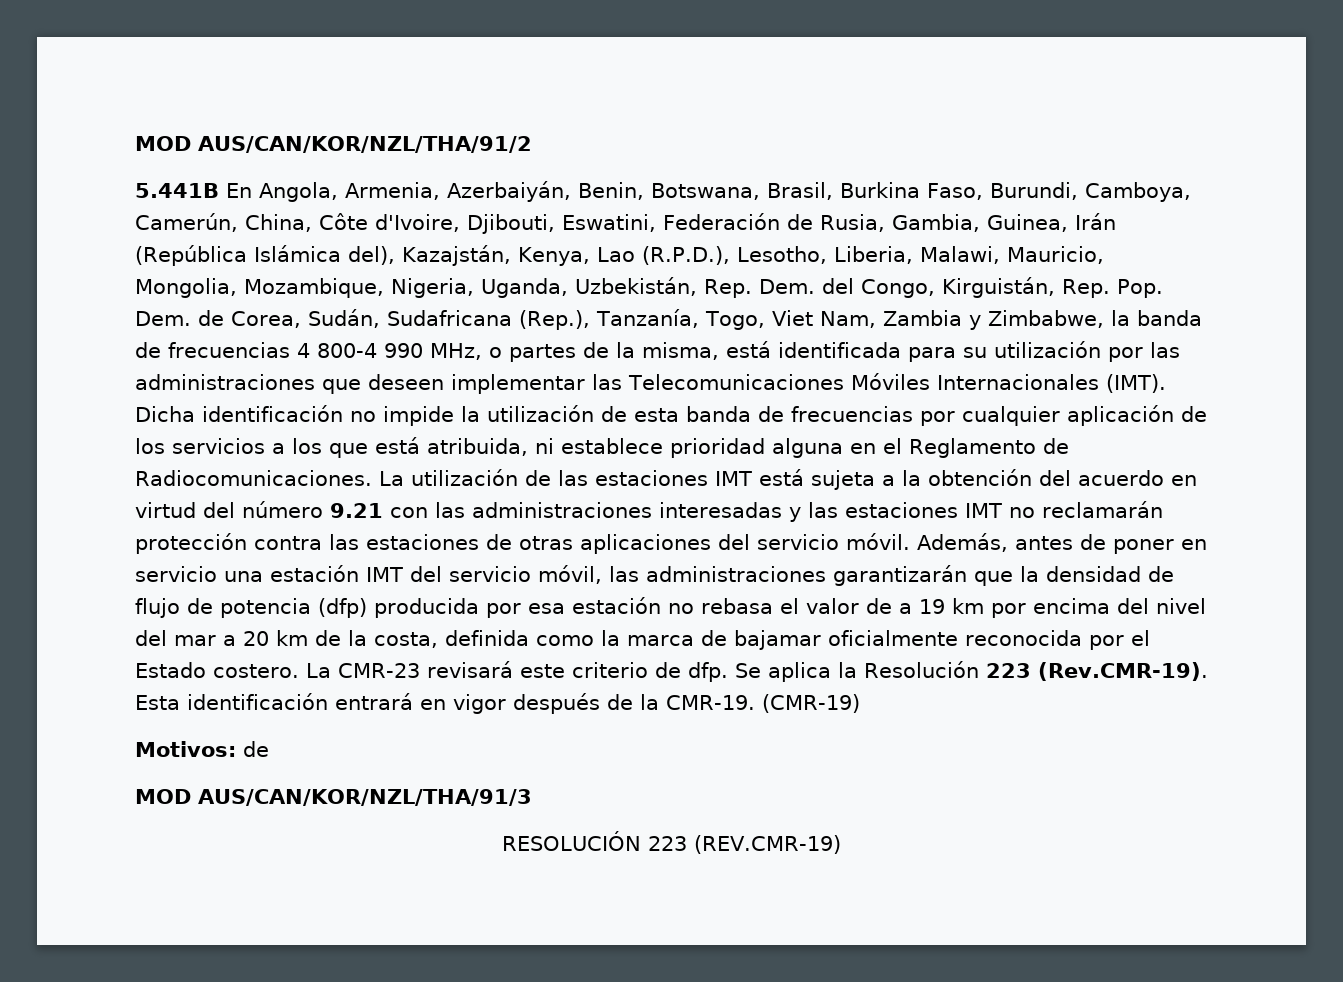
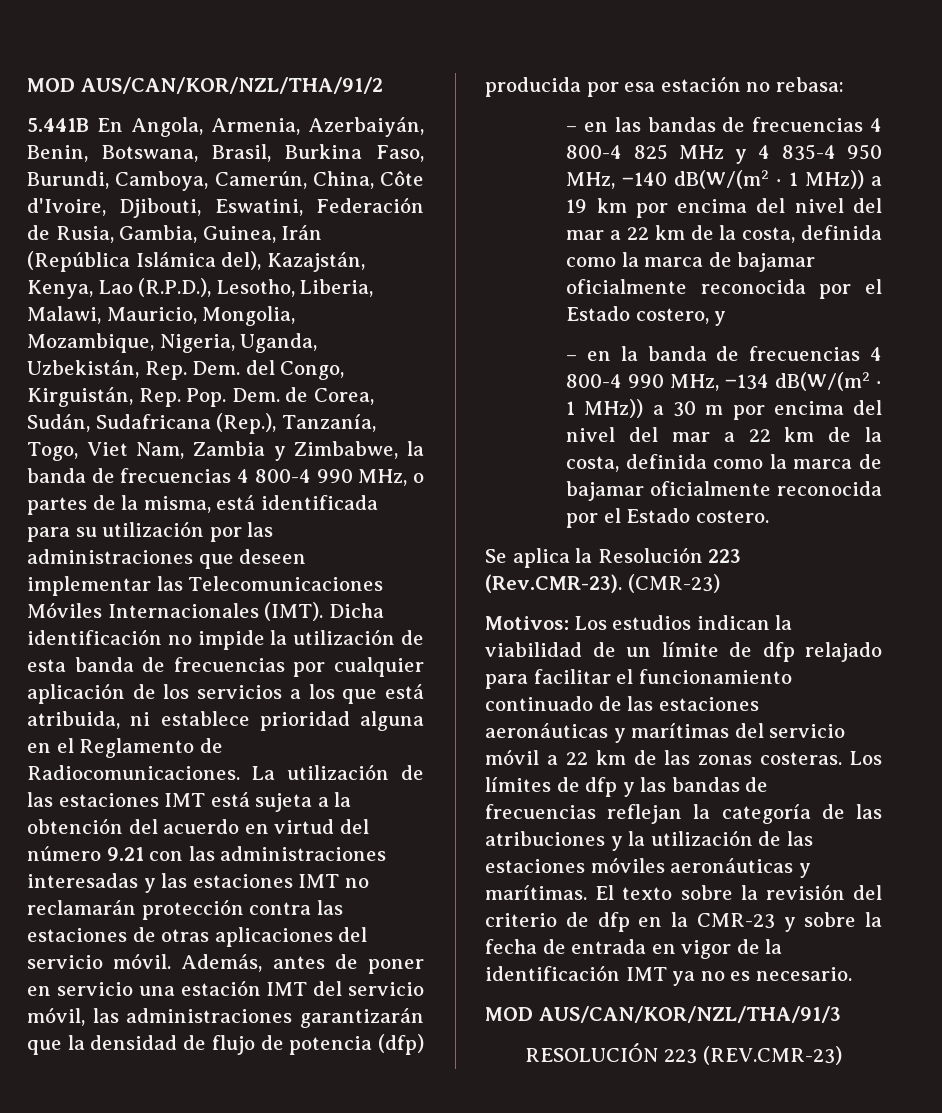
[701,598,892,614] rebasa el valor de -> [775,77,844,92] [566,117,882,132] [566,144,882,164] [566,170,865,189] rebasa: // – en las bandas de frecuencias 4 800-4 825 MHz y 4 835-4 950 MHz, ‒140 dB(W/(m2 ‧ 1 MHz))
[243,631,269,646] 20 -> [626,225,882,243] [566,252,816,272] [566,279,882,299] [566,306,727,326] [566,346,882,361] [566,372,882,391] [566,399,882,420] [566,427,771,442] 22 km de la costa, definida como la marca de bajamar oficialmente reconocida por el Estado costero, y // – en la banda de frecuencias 4 800-4 990 MHz, ‒134 dB(W/(m2 ‧ 1 MHz)) a 30 m por encima del nivel del mar a 22
[306,661,728,682] La CMR-23 revisará este criterio de dfp. -> (769, 516) //
[1037,662,1208,681] [135,693,413,710] (Rev.CMR-19). Esta identificación entrará -> [485,574,720,593] [485,615,793,630] [485,642,882,662] [485,669,792,689] [485,696,759,711] [485,723,846,743] [485,749,882,765] [485,777,769,797] [485,804,882,824] [485,830,813,851] [485,857,811,878] [485,884,882,900] [485,912,882,932] [485,939,647,954] (Rev.CMR-23). (CMR-23) // Motivos: Los estudios indican la viabilidad de un límite de dfp relajado para facilitar el funcionamiento continuado de las estaciones aeronáuticas y marítimas del servicio móvil a 22 km de las zonas costeras. Los límites de dfp y las bandas de frecuencias reflejan la categoría de las atribuciones y la utilización de las estaciones móviles aeronáuticas y marítimas. El texto sobre la revisión del criterio de dfp en la CMR-23 y sobre la fecha de entrada
[513,693,860,714] [135,741,269,757] después de la CMR-19. (CMR-19) // Motivos: de -> [736,939,783,954] [485,965,852,986] de la identificación IMT ya no es necesario.
[694,835,842,854] (REV.CMR-19) -> [702,1046,842,1065] (REV.CMR-23)

